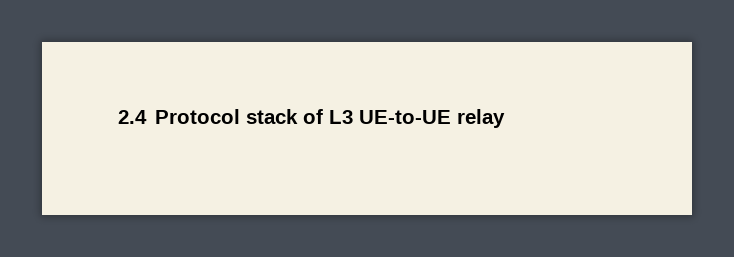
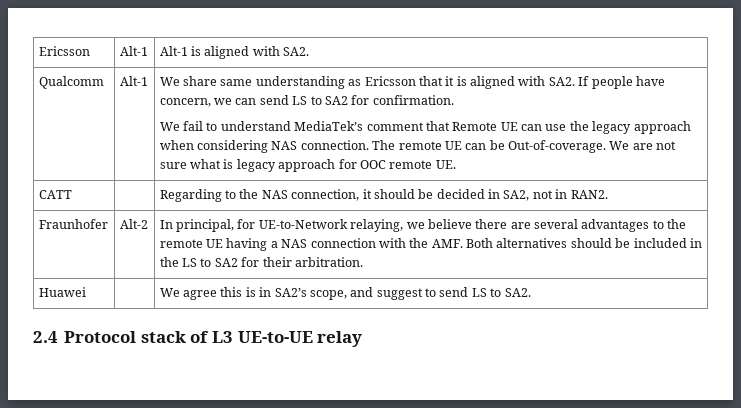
(118, 117) none -> [38,46,90,56] [119,46,148,56] [159,46,310,59] [38,76,104,89] [119,76,148,86] [159,76,665,89] [159,95,454,107] [159,121,691,134] [159,140,677,153] [159,159,456,172] [38,190,72,199] [159,189,608,202] [38,219,108,229] [119,219,148,229] [159,219,687,232] [159,238,702,251] [159,257,363,267] [38,287,86,297] [159,287,531,300] Ericsson | Alt-1 | Alt-1 is aligned with SA2. // Qualcomm | Alt-1 | We share same understanding as Ericsson that it is aligned with SA2. If people have concern, we can send LS to SA2 for confirmation. // We fail to understand MediaTek’s comment that Remote UE can use the legacy approach when considering NAS connection. The remote UE can be Out-of-coverage. We are not sure what is legacy approach for OOC remote UE. // CATT | | Regarding to the NAS connection, it should be decided in SA2, not in RAN2. // Fraunhofer | Alt-2 | In principal, for UE-to-Network relaying, we believe there are several advantages to the remote UE having a NAS connection with the AMF. Both alternatives should be included in the LS to SA2 for their arbitration. // Huawei | | We agree this is in SA2’s scope, and suggest to send LS to SA2. //

